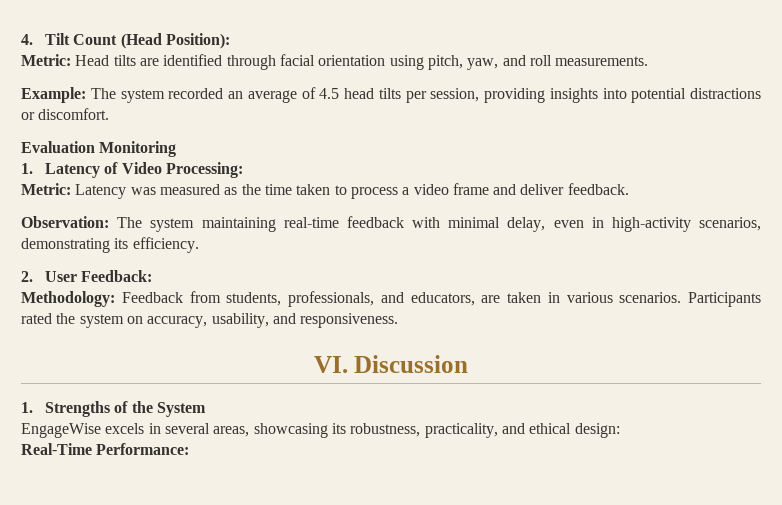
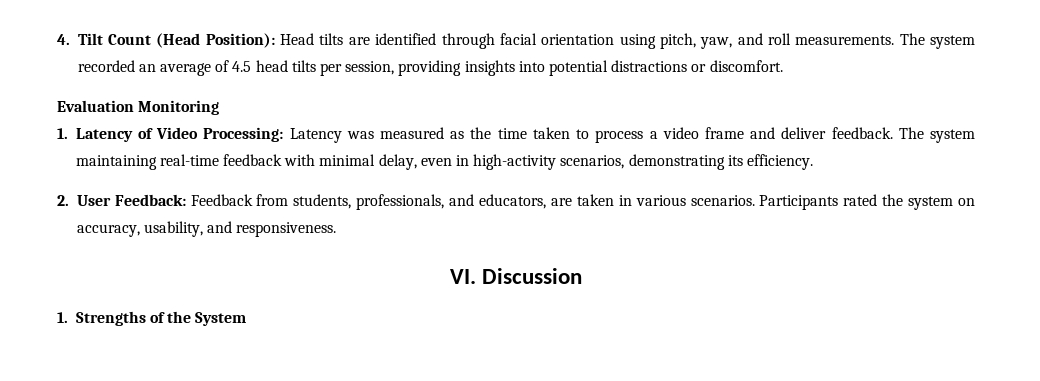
[21,54,71,66] // Metric: -> (275, 40) none
[21,87,86,103] // Example: -> (895, 40) none
[21,183,71,195] // Metric: -> (284, 134) none
[21,216,109,228] // Observation: -> (893, 133) none
[21,291,115,307] // Methodology: -> (186, 200) none
[21,423,620,438] [21,443,190,455] // EngageWise excels in several areas, showcasing its robustness, practicality, and ethical design: // Real-Time Performance: -> (247, 319) none

